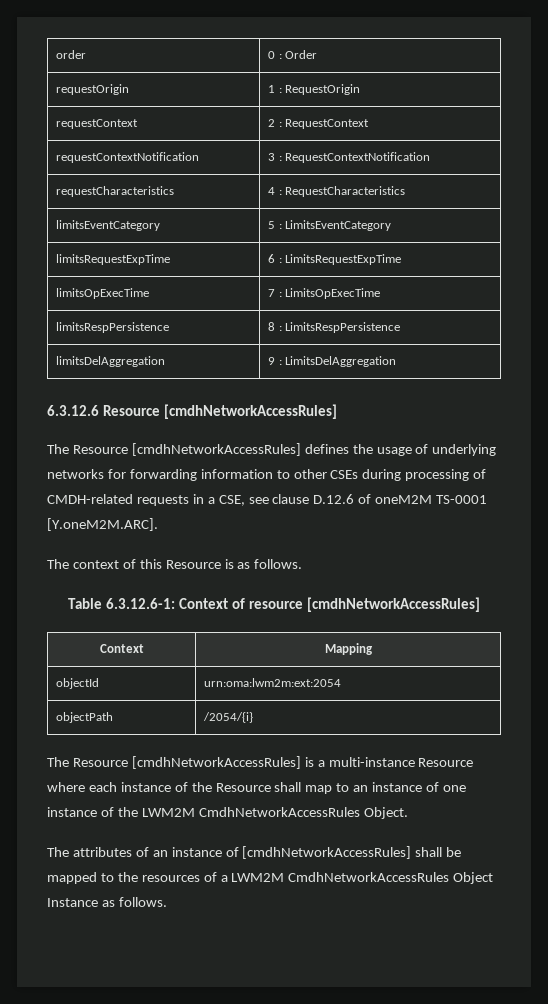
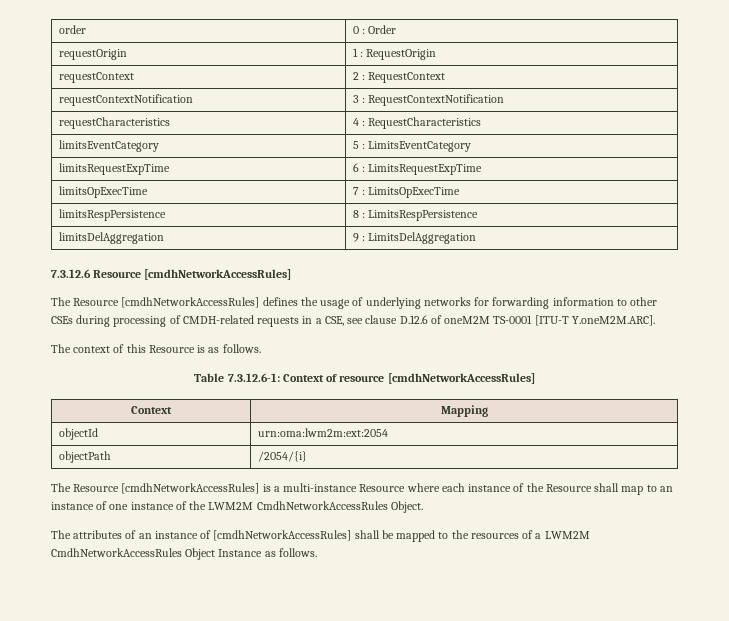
[47,405,99,416] 6.3.12.6 -> [51,269,91,278] 7.3.12.6
[47,518,158,531] [Y.oneM2M.ARC]. -> [534,315,655,326] [ITU-T Y.oneM2M.ARC].
[106,598,176,609] 6.3.12.6-1: -> [227,373,280,382] 7.3.12.6-1:

